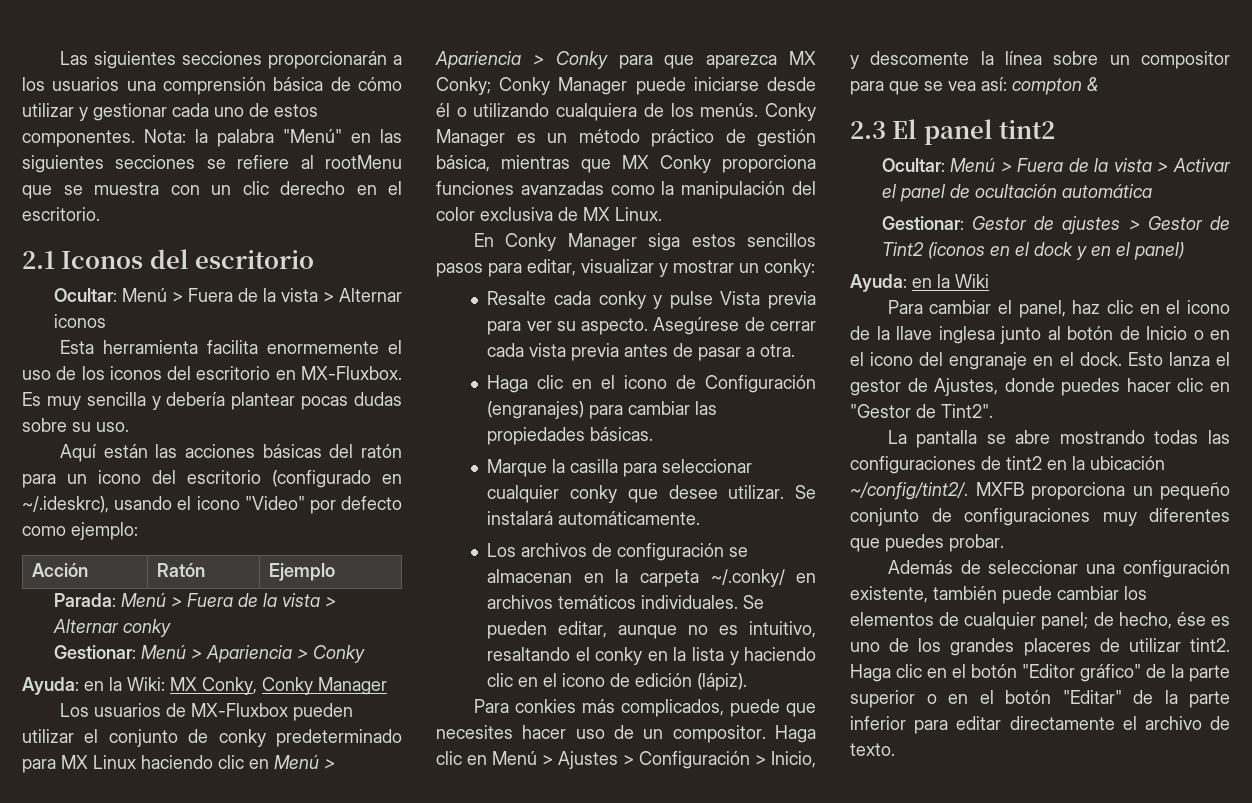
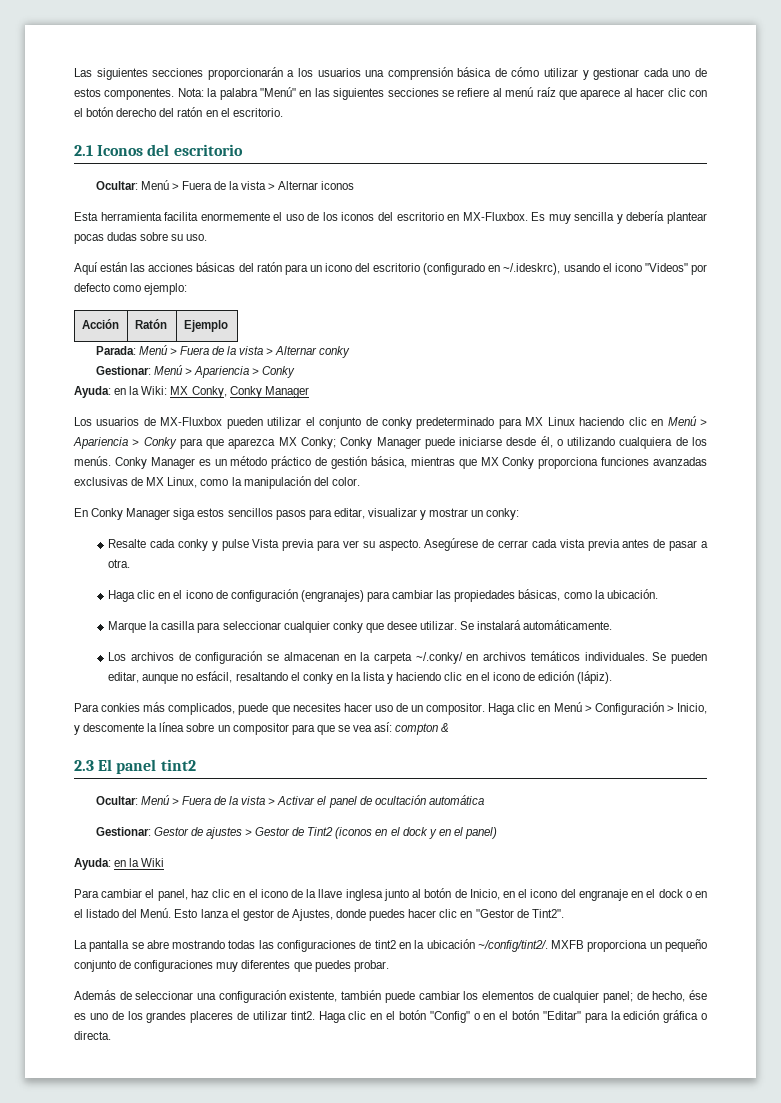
[325,155,402,169] [22,181,345,199] rootMenu que se muestra con un clic derecho -> [505,87,707,100] [74,107,203,117] menú raíz que aparece al hacer clic con el botón derecho del ratón
[244,496,305,510] "Video" -> [644,263,688,272] "Videos"
[436,103,450,117] él -> [540,436,553,448] él,
[610,181,816,199] [436,207,662,221] como la manipulación del color exclusiva de MX Linux. -> [74,476,360,489] exclusivas de MX Linux, como la manipulación del color.
[705,375,816,393] Configuración -> [230,589,298,602] configuración
[590,427,654,441] básicas. -> [518,589,658,601] básicas, como la ubicación.
[719,621,816,638] es intuitivo, -> [196,671,233,683] esfácil,
[558,751,634,769] Ajustes > -> (592, 708) none
[1146,326,1204,340] Inicio o -> [469,889,500,900] Inicio,
[1079,352,1122,366] dock. -> [658,889,707,898] [74,908,172,918] dock o en el listado del Menú.
[1022,664,1230,682] [850,690,915,708] "Editor gráfico" de la parte superior -> [429,1011,470,1023] "Config"
[1133,690,1230,708] [850,716,1230,734] [850,743,895,756] de la parte inferior para editar directamente el archivo de texto. -> [584,1010,707,1023] [74,1031,111,1040] para la edición gráfica o directa.

